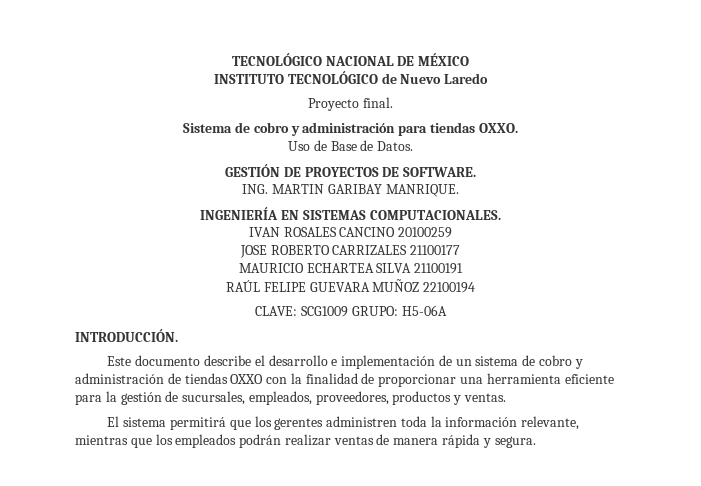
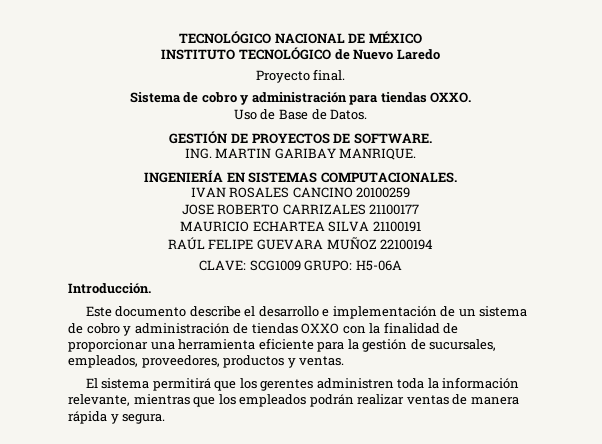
[75,329,178,342] INTRODUCCIÓN. -> [68,283,151,294] Introducción.

